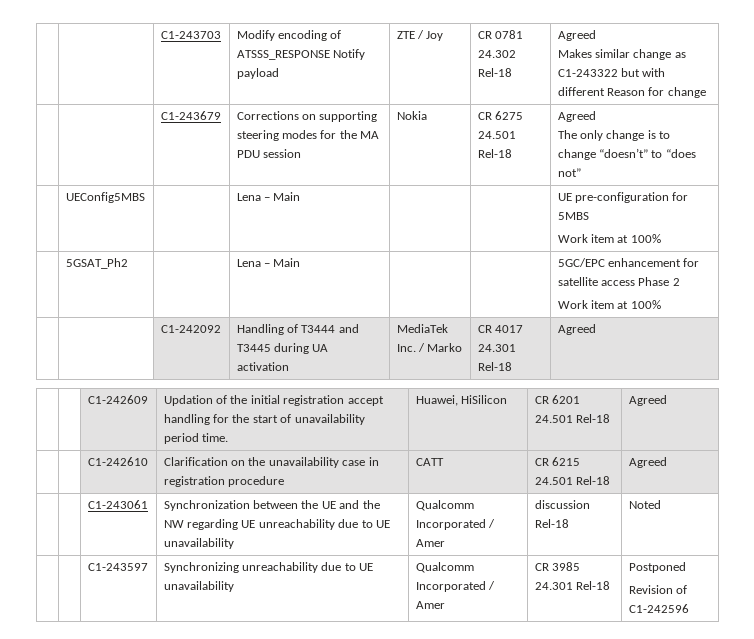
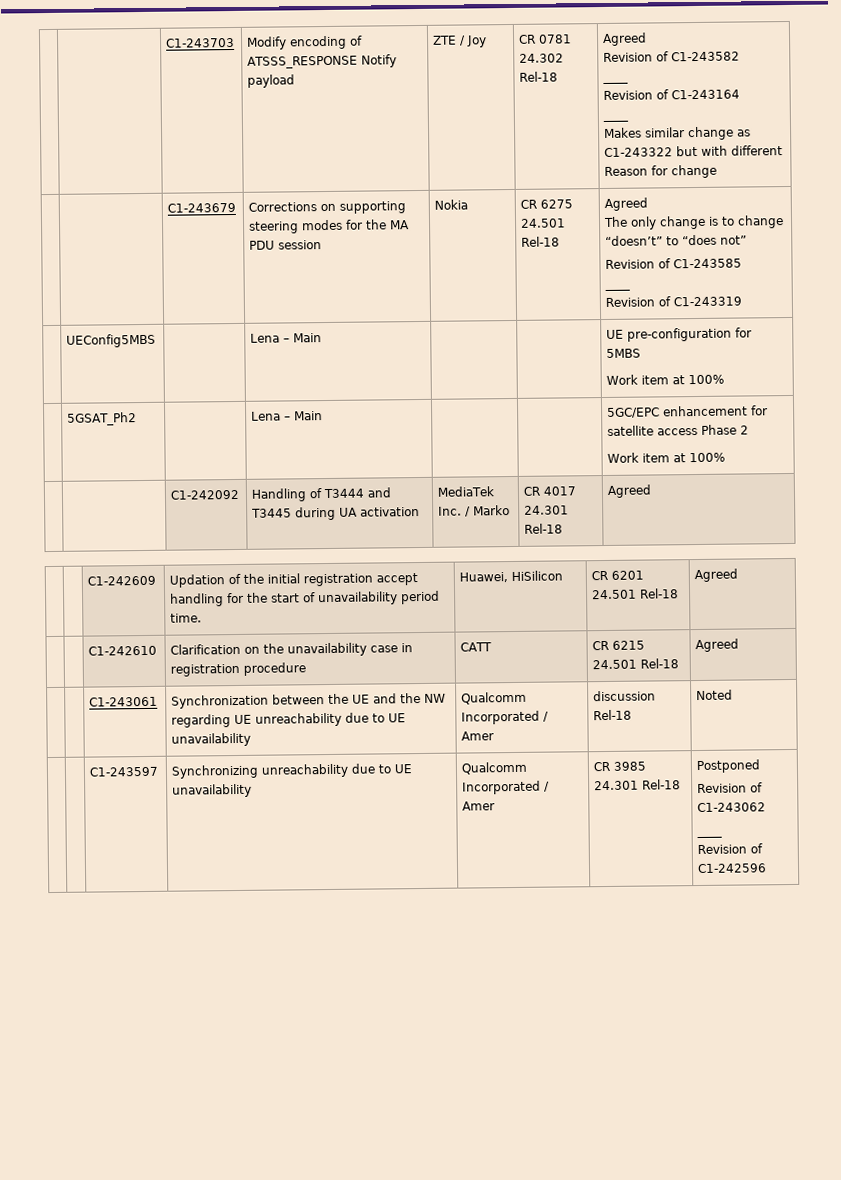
(596, 35) none -> [603,51,741,62] [602,80,630,85] [603,89,741,100] [602,118,630,122] // Revision of C1-243582 // ____ // Revision of C1-243164 // ____
(581, 172) none -> [605,258,743,269] [604,287,632,291] [605,296,743,307] // Revision of C1-243585 // ____ // Revision of C1-243319
(686, 567) none -> [697,782,764,794] [697,802,767,813] [696,834,724,839] // Revision of C1-243062 // ____

